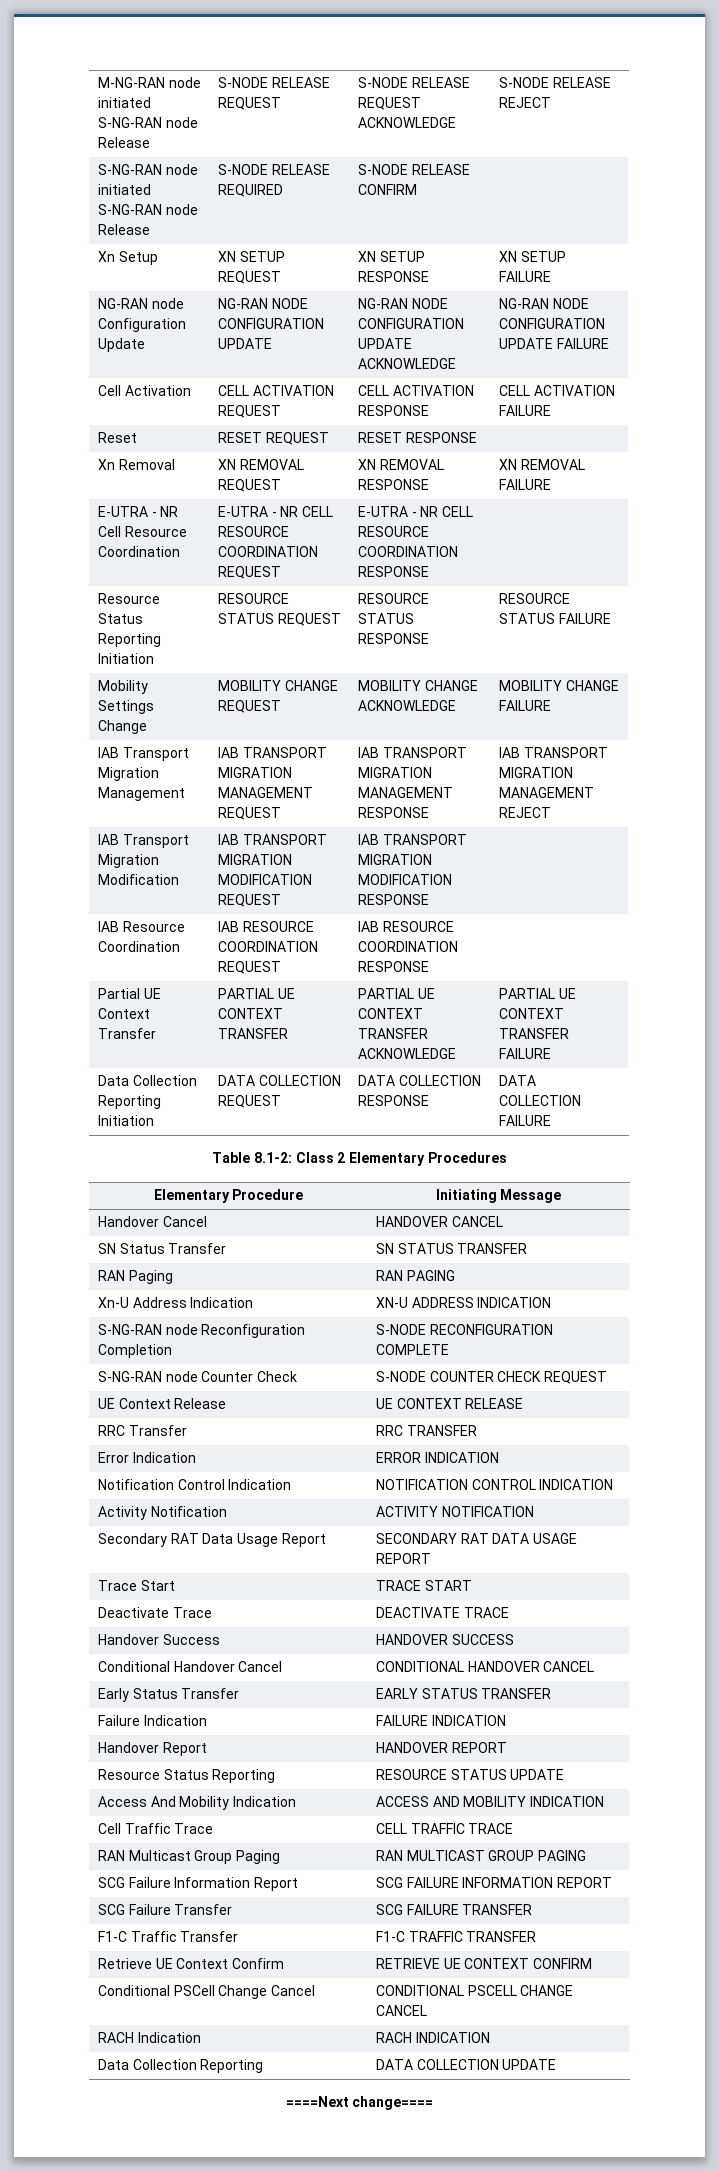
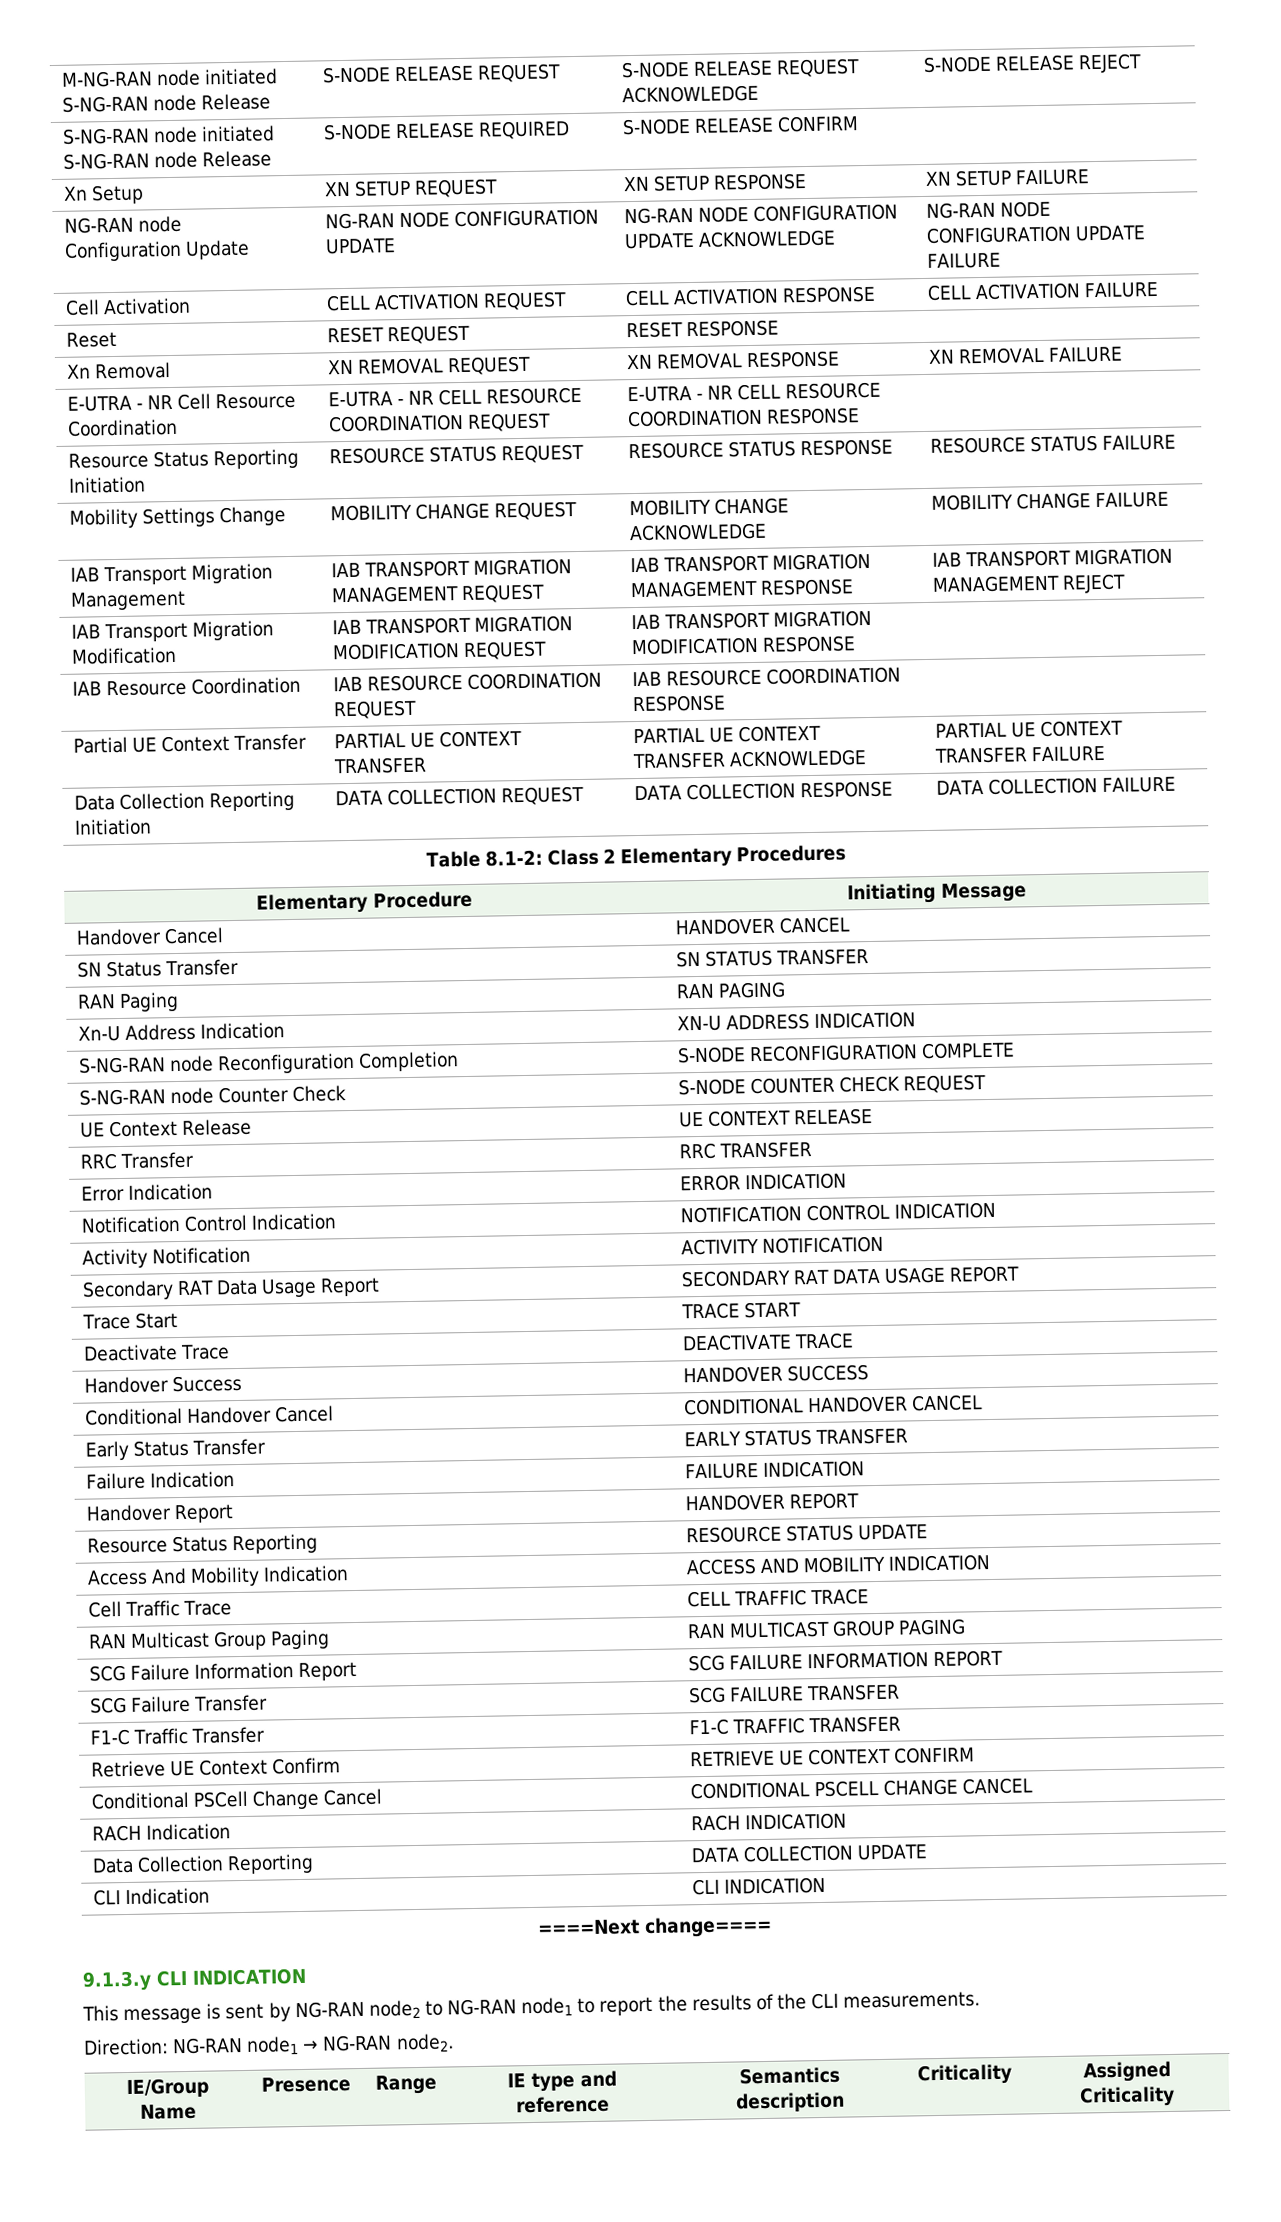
[285,2096,434,2110] // ====Next change==== -> [92,1887,211,1906] [691,1876,827,1896] [537,1915,772,1939] [82,1967,307,1992] [82,1991,981,2025] [83,2033,454,2056] [125,2077,209,2099] [139,2103,197,2120] [261,2076,351,2093] [375,2074,437,2095] [506,2070,617,2093] [515,2095,610,2114] [739,2066,840,2085] [735,2091,845,2113] [917,2063,1012,2086] [1082,2060,1171,2083] [1079,2085,1175,2108] // CLI Indication | CLI INDICATION // ====Next change==== // 9.1.3.y CLI INDICATION // This message is sent by NG-RAN node2 to NG-RAN node1 to report the results of the CLI measurements. // Direction: NG-RAN node1 → NG-RAN node2. // IE/Group Name | Presence | Range | IE type and reference | Semantics description | Criticality | Assigned Criticality

